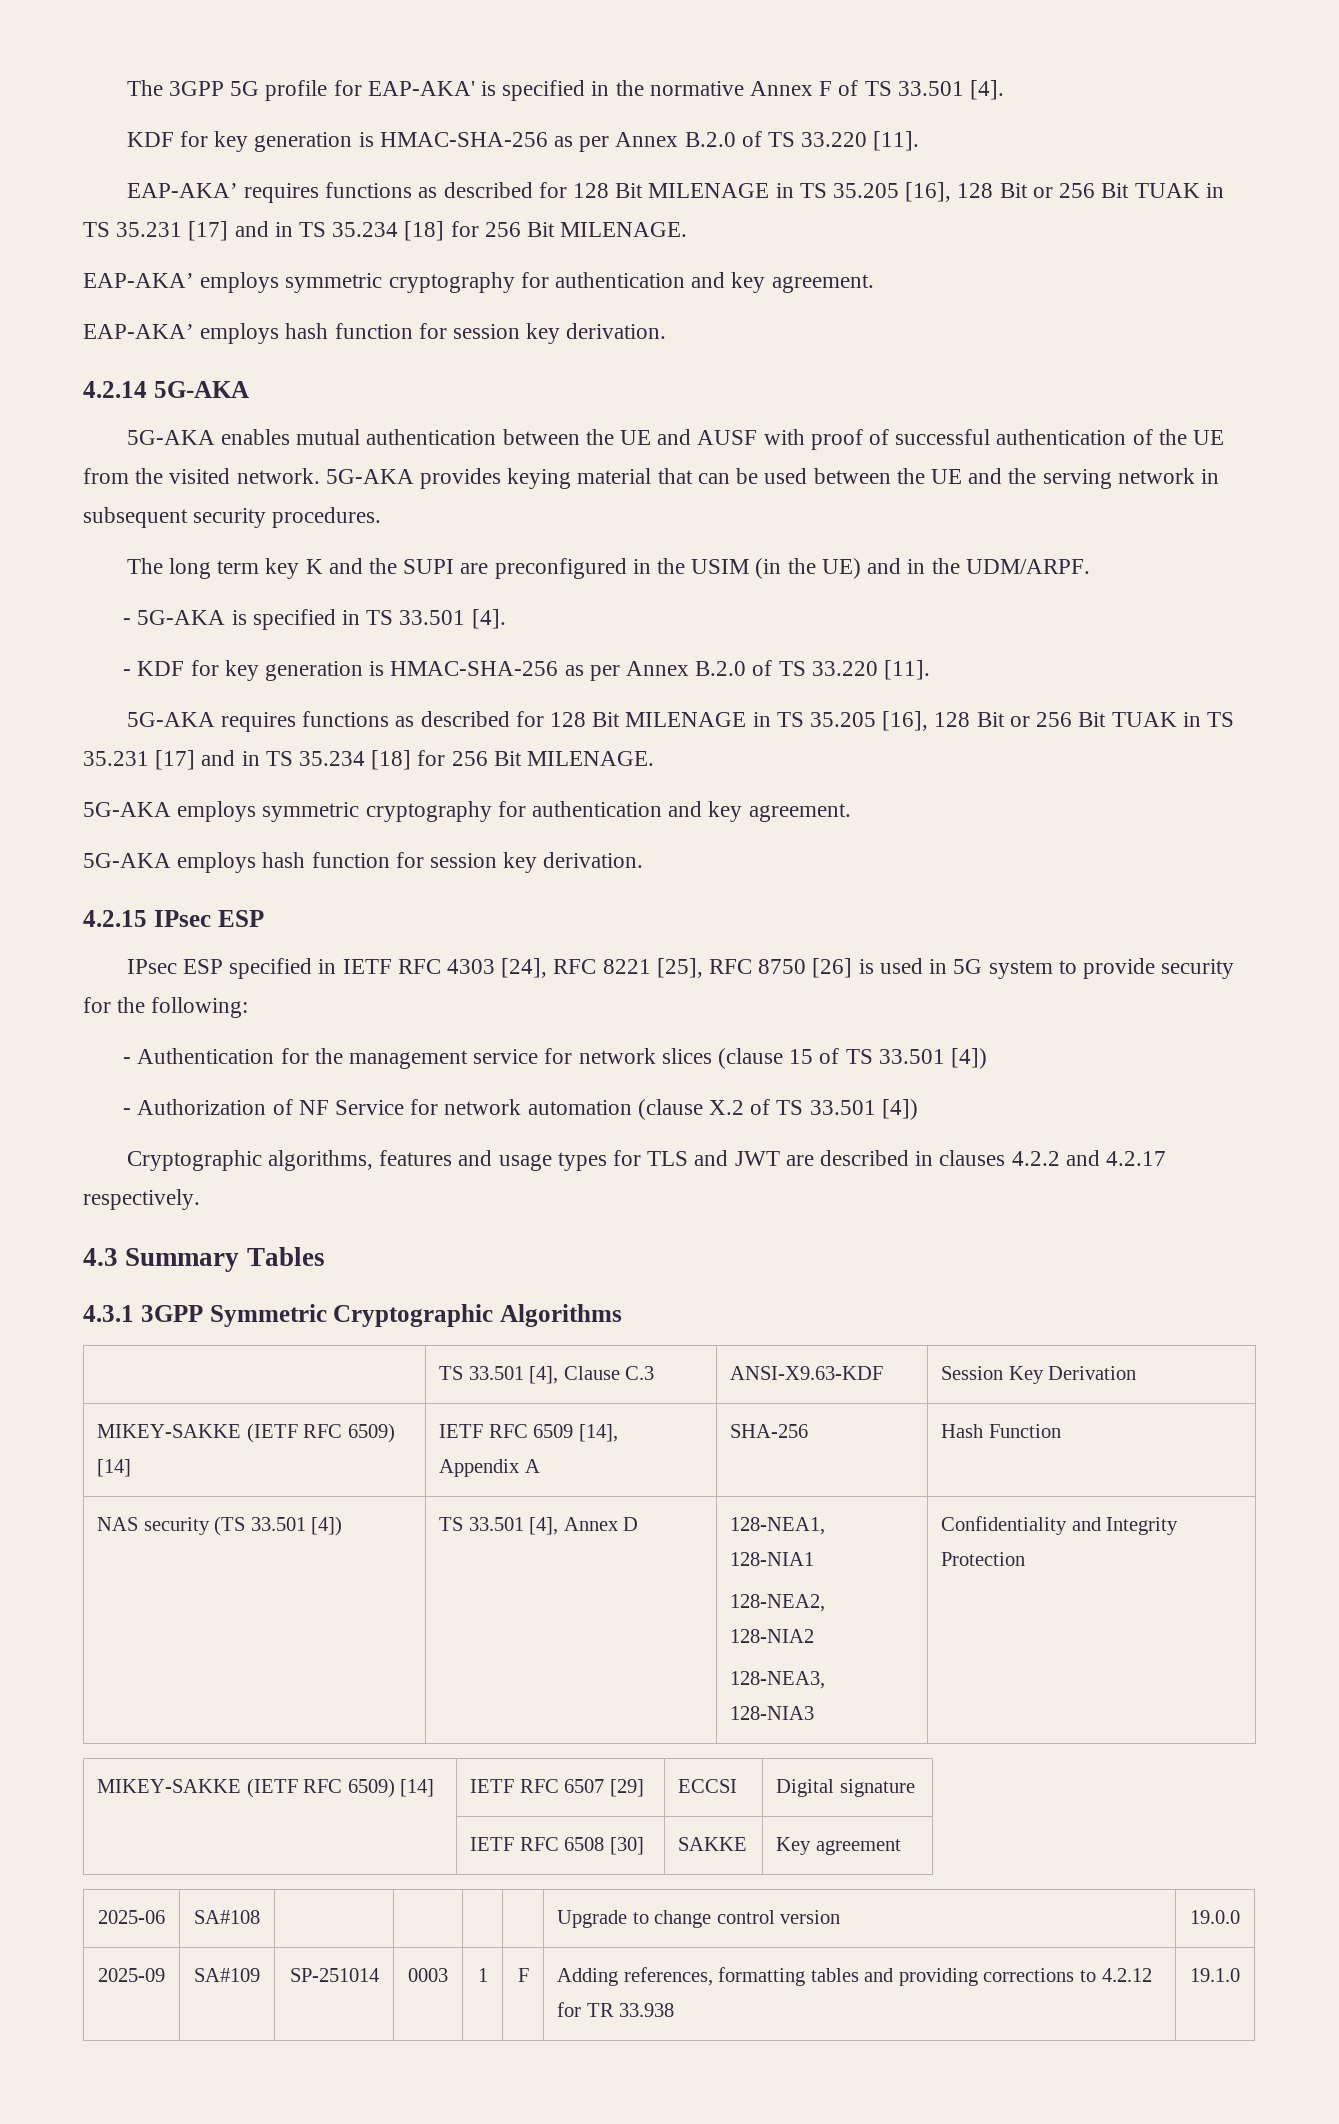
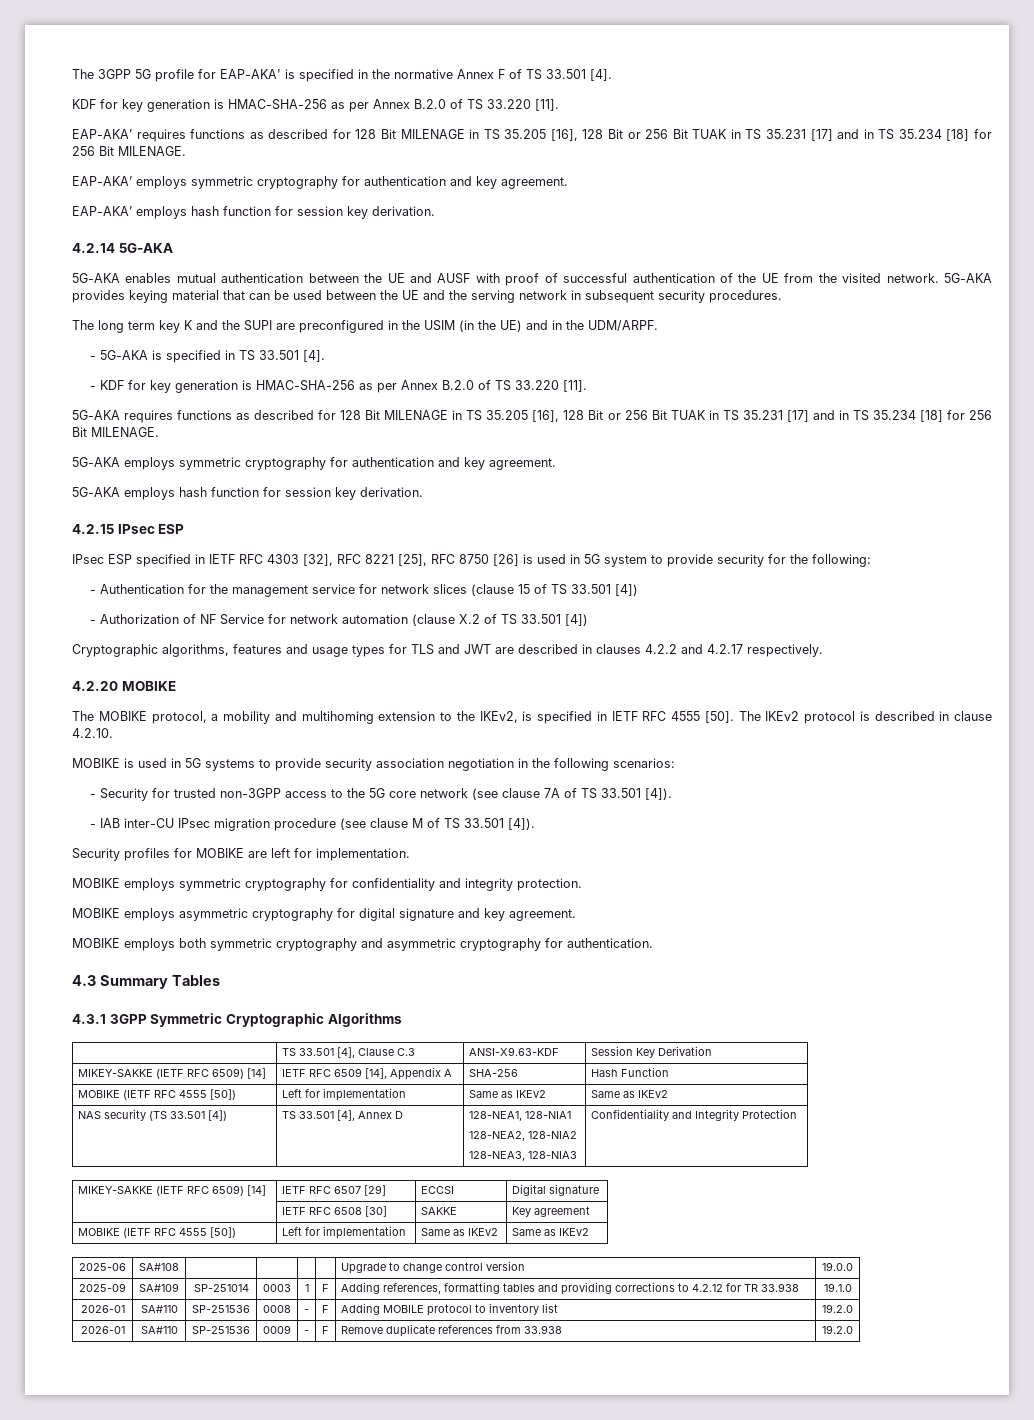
[501,958,548,978] [24], -> [303,554,333,566] [32],
(200, 1199) none -> [72,681,176,691] [72,711,992,724] [72,728,113,738] [72,758,675,771] [89,788,672,801] [89,818,535,831] [72,848,410,861] [72,878,582,891] [72,908,576,921] [72,938,653,951] // 4.2.20 MOBIKE // The MOBIKE protocol, a mobility and multihoming extension to the IKEv2, is specified in IETF RFC 4555 [50]. The IKEv2 protocol is described in clause 4.2.10. // MOBIKE is used in 5G systems to provide security association negotiation in the following scenarios: // - Security for trusted non-3GPP access to the 5G core network (see clause 7A of TS 33.501 [4]). // - IAB inter-CU IPsec migration procedure (see clause M of TS 33.501 [4]). // Security profiles for MOBIKE are left for implementation. // MOBIKE employs symmetric cryptography for confidentiality and integrity protection. // MOBIKE employs asymmetric cryptography for digital signature and key agreement. // MOBIKE employs both symmetric cryptography and asymmetric cryptography for authentication.
(1061, 1431) none -> [78,1089,237,1100] [282,1088,407,1101] [469,1090,547,1098] [591,1090,669,1098] // MOBIKE (IETF RFC 4555 [50]) | Left for implementation | Same as IKEv2 | Same as IKEv2
(901, 1847) none -> [78,1227,237,1238] [282,1226,407,1239] [421,1228,499,1236] [512,1228,590,1236] // MOBIKE (IETF RFC 4555 [50]) | Left for implementation | Same as IKEv2 | Same as IKEv2
(1240, 1975) none -> [80,1305,125,1313] [140,1305,178,1313] [192,1305,250,1313] [263,1305,291,1313] [304,1309,309,1313] [322,1305,329,1313] [341,1303,559,1316] [822,1304,853,1313] [80,1326,125,1334] [140,1326,178,1334] [192,1326,250,1334] [263,1325,291,1334] [304,1330,309,1334] [322,1326,329,1334] [341,1324,563,1337] [822,1325,853,1334] // 2026-01 | SA#110 | SP-251536 | 0008 | - | F | Adding MOBILE protocol to inventory list | 19.2.0 // 2026-01 | SA#110 | SP-251536 | 0009 | - | F | Remove duplicate references from 33.938 | 19.2.0

